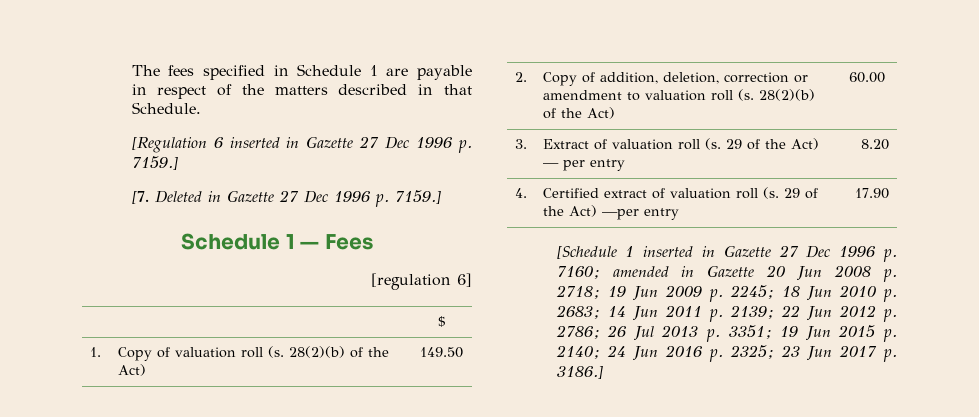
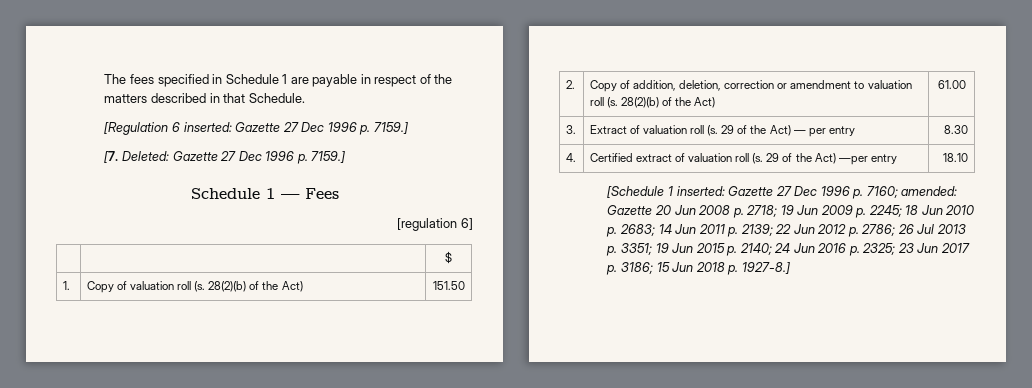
[229,137,300,148] inserted in -> [183,122,232,132] inserted:
[154,190,221,203] Deleted in -> [121,151,169,161] Deleted:
[420,347,463,358] 149.50 -> [432,281,465,290] 151.50
[848,72,885,83] 60.00 -> [937,80,966,89] 61.00
[861,139,890,150] 8.20 -> [944,125,969,134] 8.30
[855,188,890,199] 17.90 -> [943,153,969,162] 18.10
[643,246,716,257] inserted in -> [676,186,725,196] inserted:
[612,266,695,277] amended in -> [901,186,958,196] amended:
[556,365,603,379] 3186.] -> [620,262,790,275] 3186; 15 Jun 2018 p. 1927-8.]

